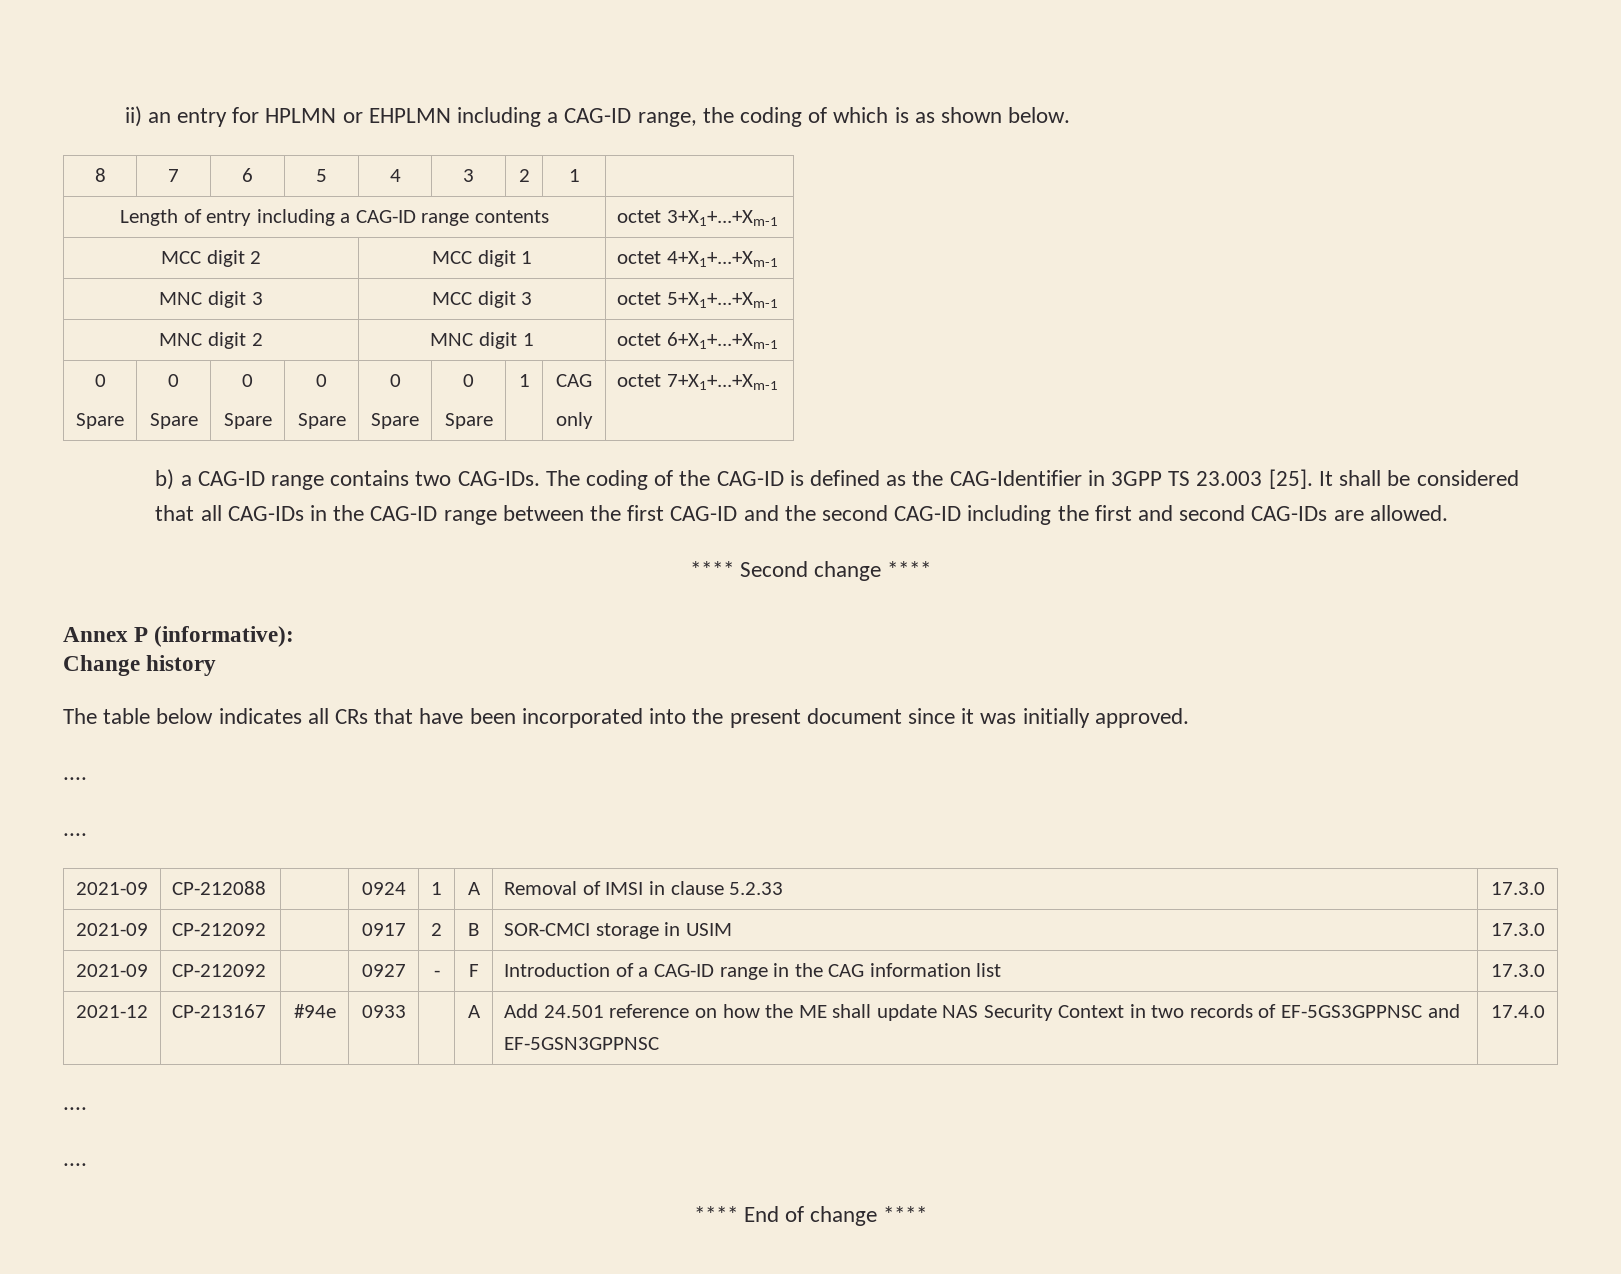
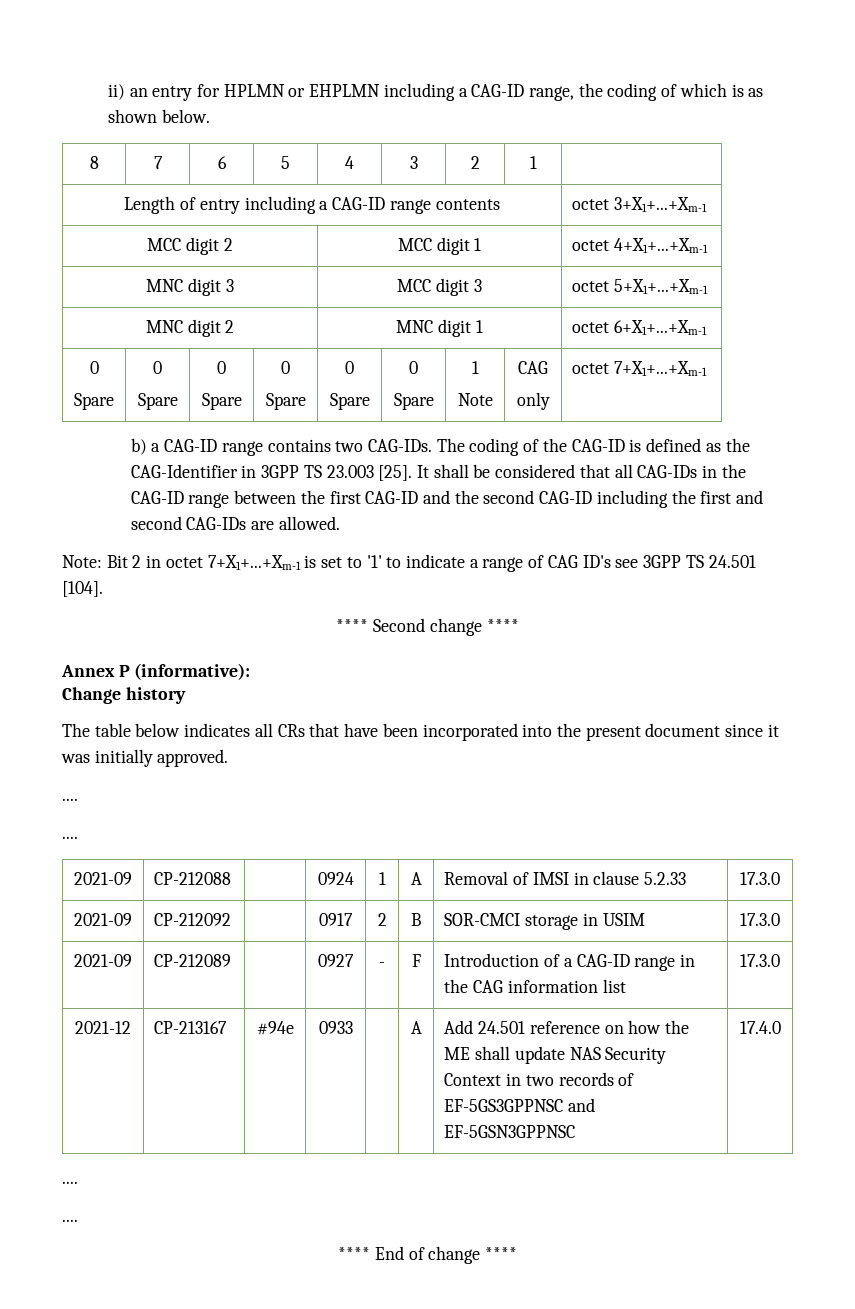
(530, 380) none -> [457,393,493,406] // Note
(1448, 513) none -> [62,554,756,572] [62,581,103,597] // Note: Bit 2 in octet 7+X1+...+Xm-1 is set to '1' to indicate a range of CAG ID's see 3GPP TS 24.501 [104].
[172,964,267,977] CP-212092 -> [154,954,232,967] CP-212089

